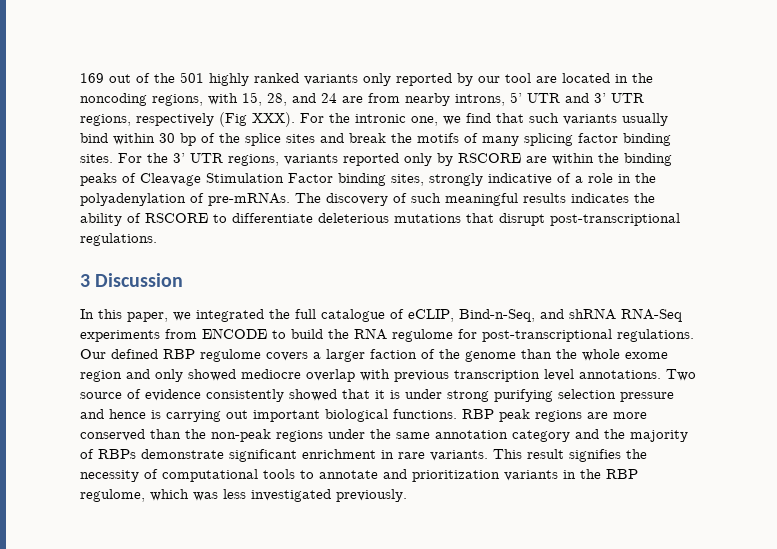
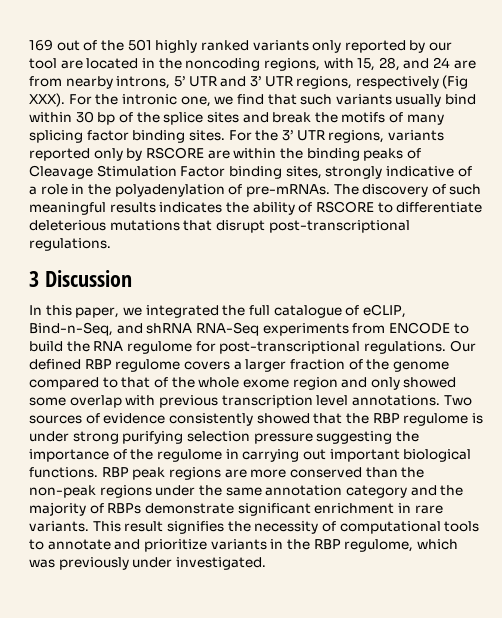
[370,349,417,359] faction -> [289,359,345,370] fraction
[521,349,552,359] than -> [29,377,168,390] compared to that of
[241,369,301,379] mediocre -> [29,397,66,406] some
[80,392,122,399] source -> [29,415,82,424] sources
[375,390,385,399] it -> [345,413,469,426] the RBP regulome
[80,409,161,419] and hence is -> [316,431,419,444] [29,449,239,462] suggesting the importance of the regulome in
[412,470,500,482] prioritization -> [143,539,207,552] prioritize
[223,489,407,502] less investigated previously. -> [58,557,266,570] previously under investigated.

